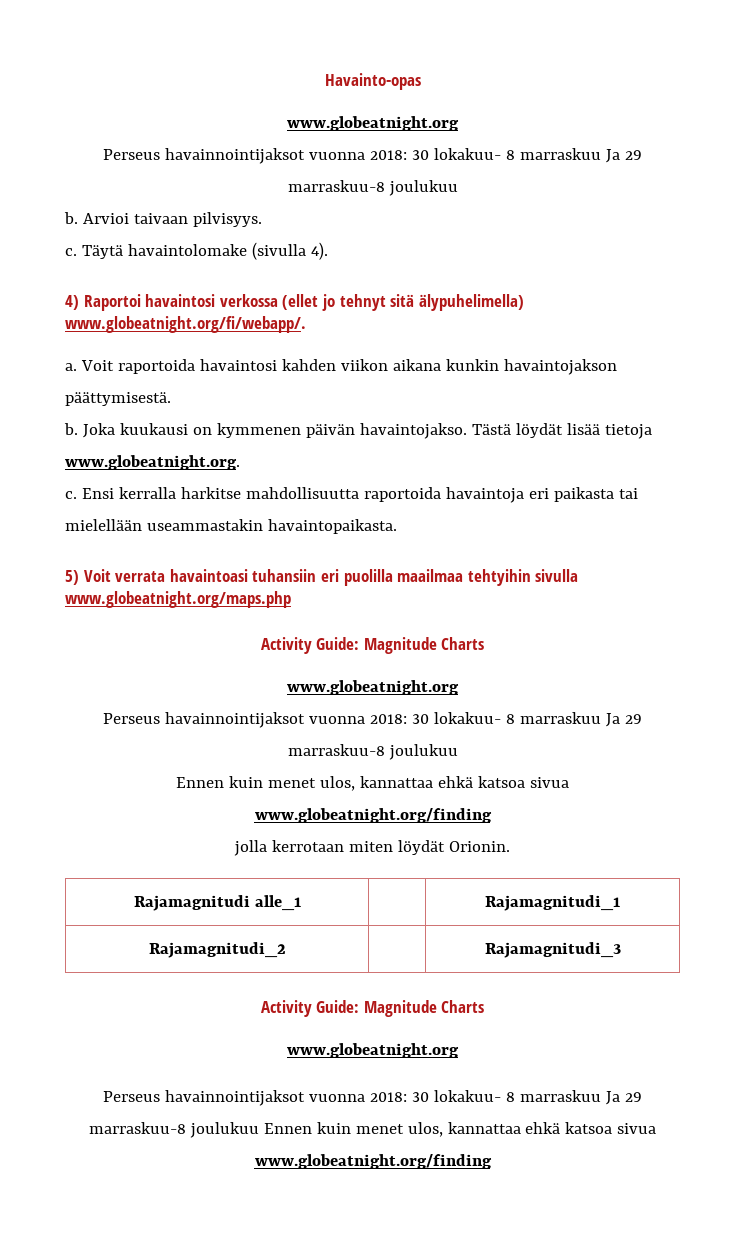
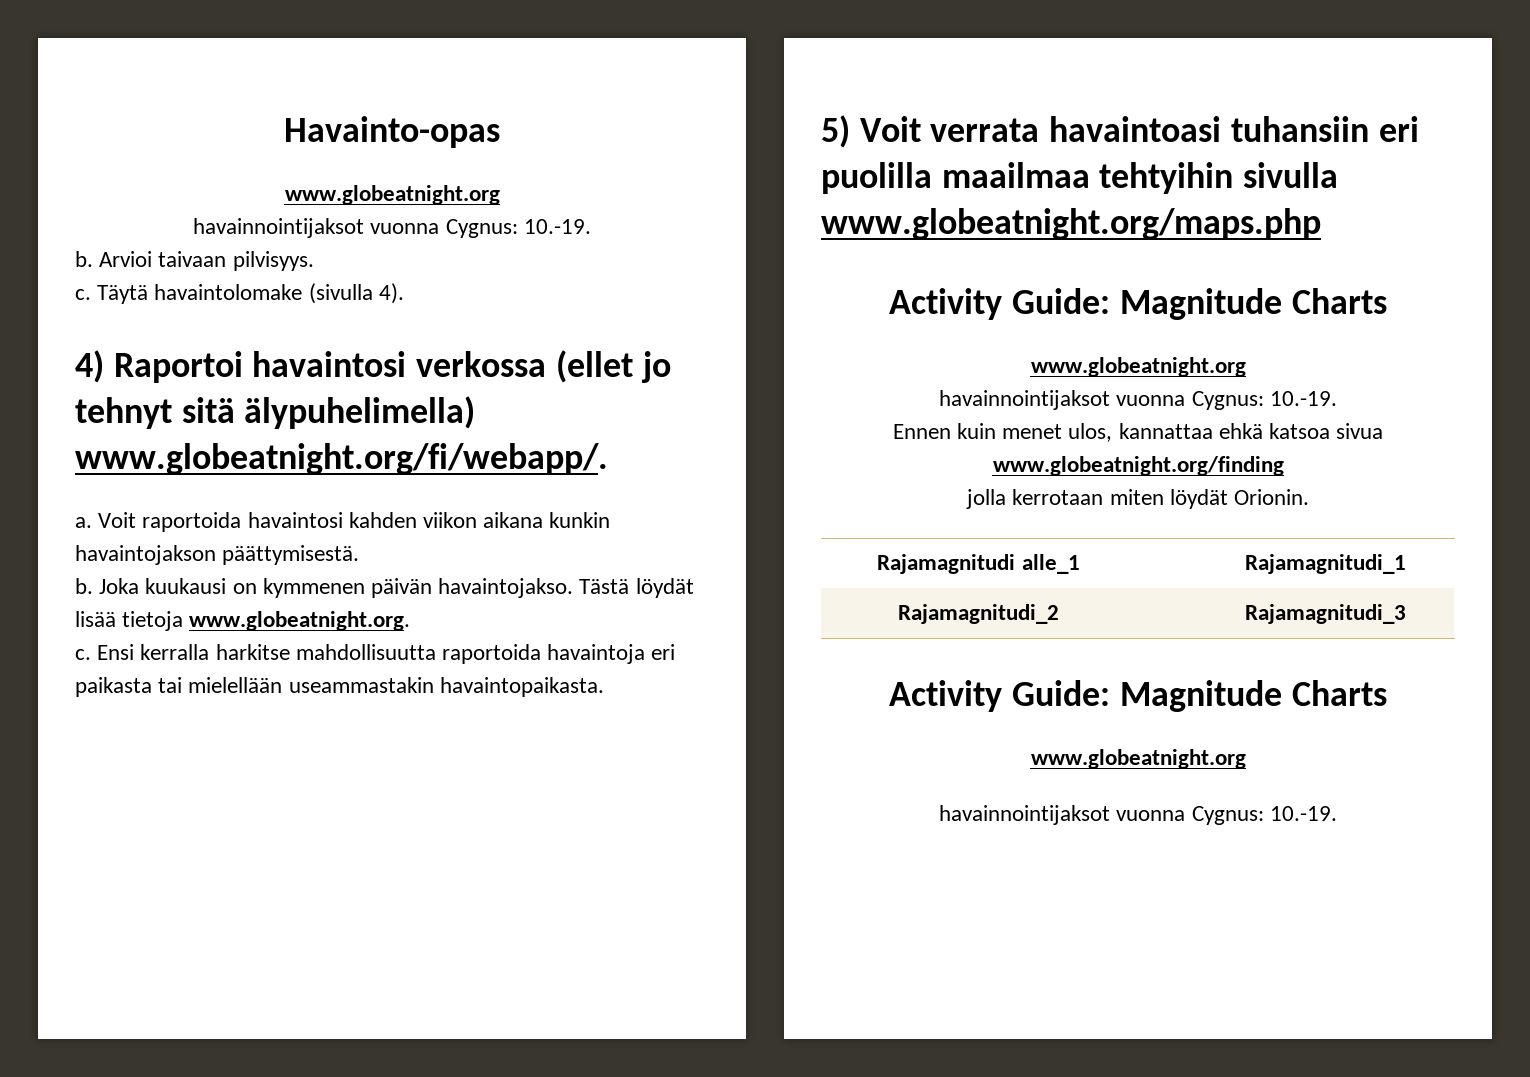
[103,148,642,164] [287,180,458,196] Perseus havainnointijaksot vuonna 2018: 30 lokakuu- 8 marraskuu Ja 29 marraskuu-8 joulukuu -> [193,218,591,238] havainnointijaksot vuonna Cygnus: 10.-19.
[103,712,642,728] [287,744,458,760] Perseus havainnointijaksot vuonna 2018: 30 lokakuu- 8 marraskuu Ja 29 marraskuu-8 joulukuu -> [939,390,1337,410] havainnointijaksot vuonna Cygnus: 10.-19.
[103,1090,642,1106] [88,1122,657,1138] [254,1154,492,1169] Perseus havainnointijaksot vuonna 2018: 30 lokakuu- 8 marraskuu Ja 29 marraskuu-8 joulukuu Ennen kuin menet ulos, kannattaa ehkä katsoa sivua www.globeatnight.org/finding -> [939,805,1337,825] havainnointijaksot vuonna Cygnus: 10.-19.

